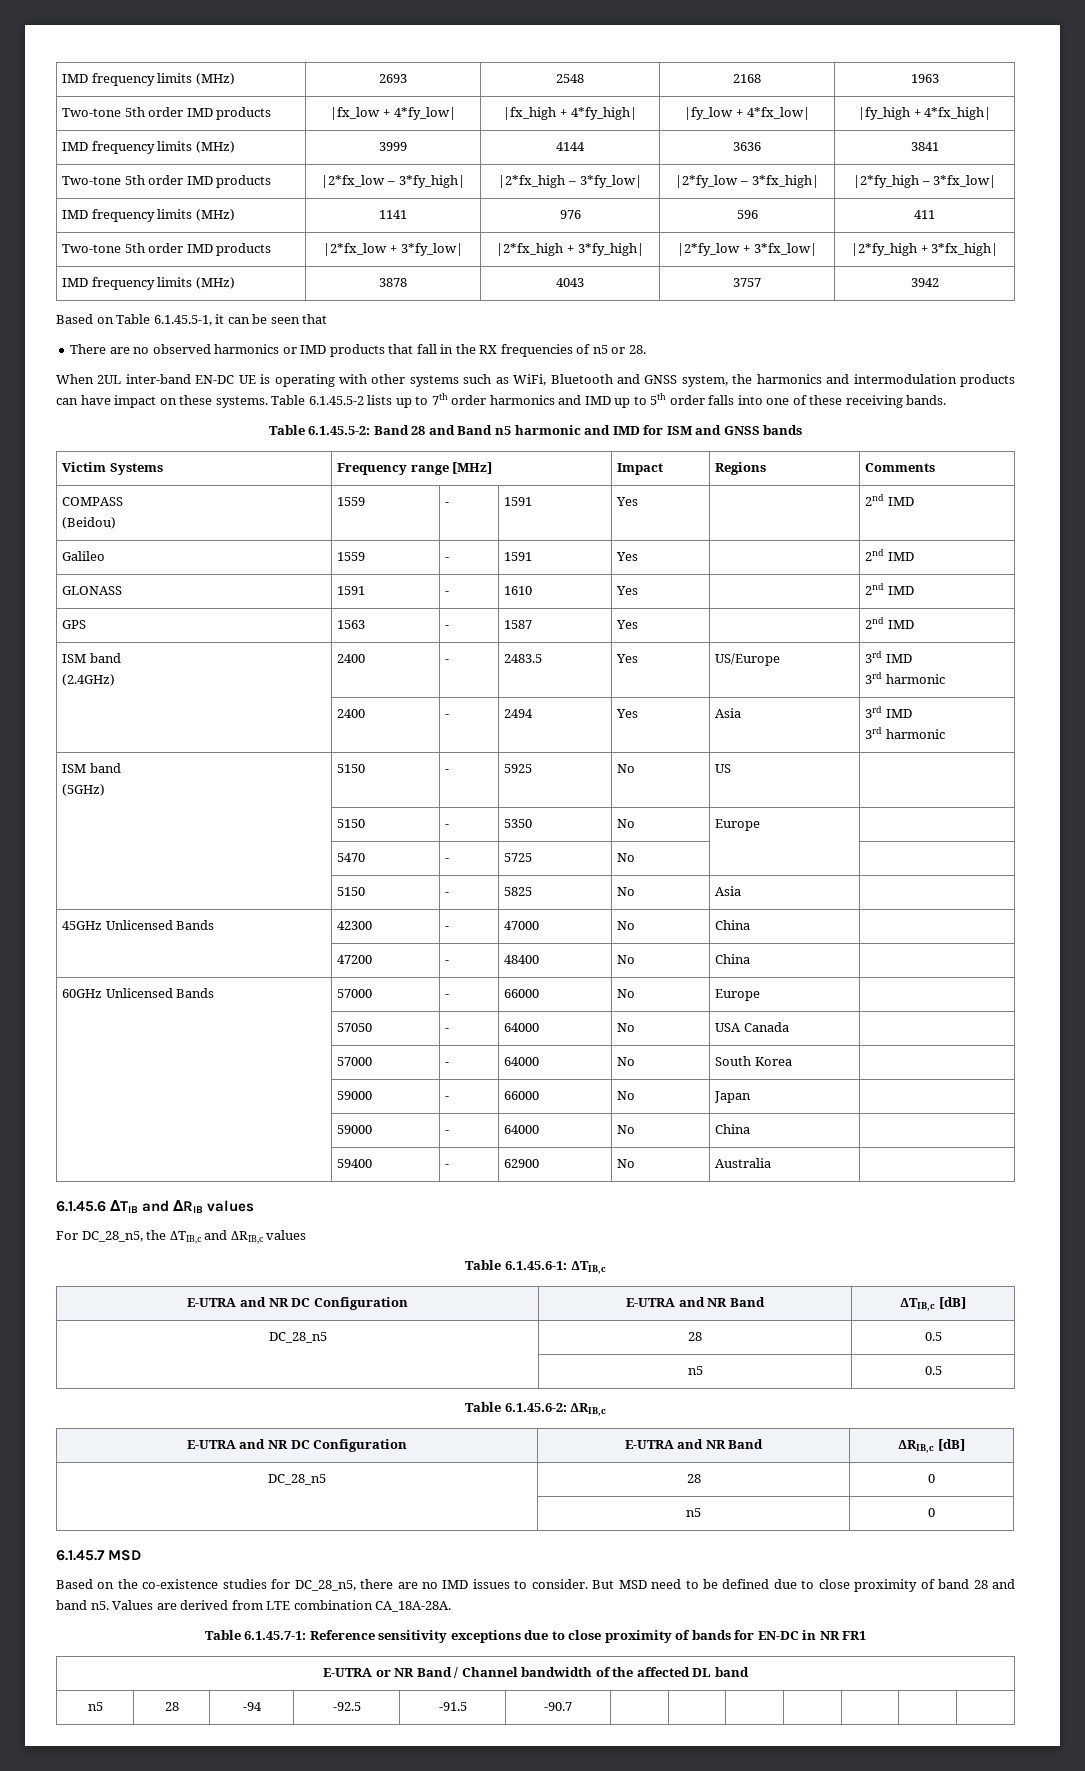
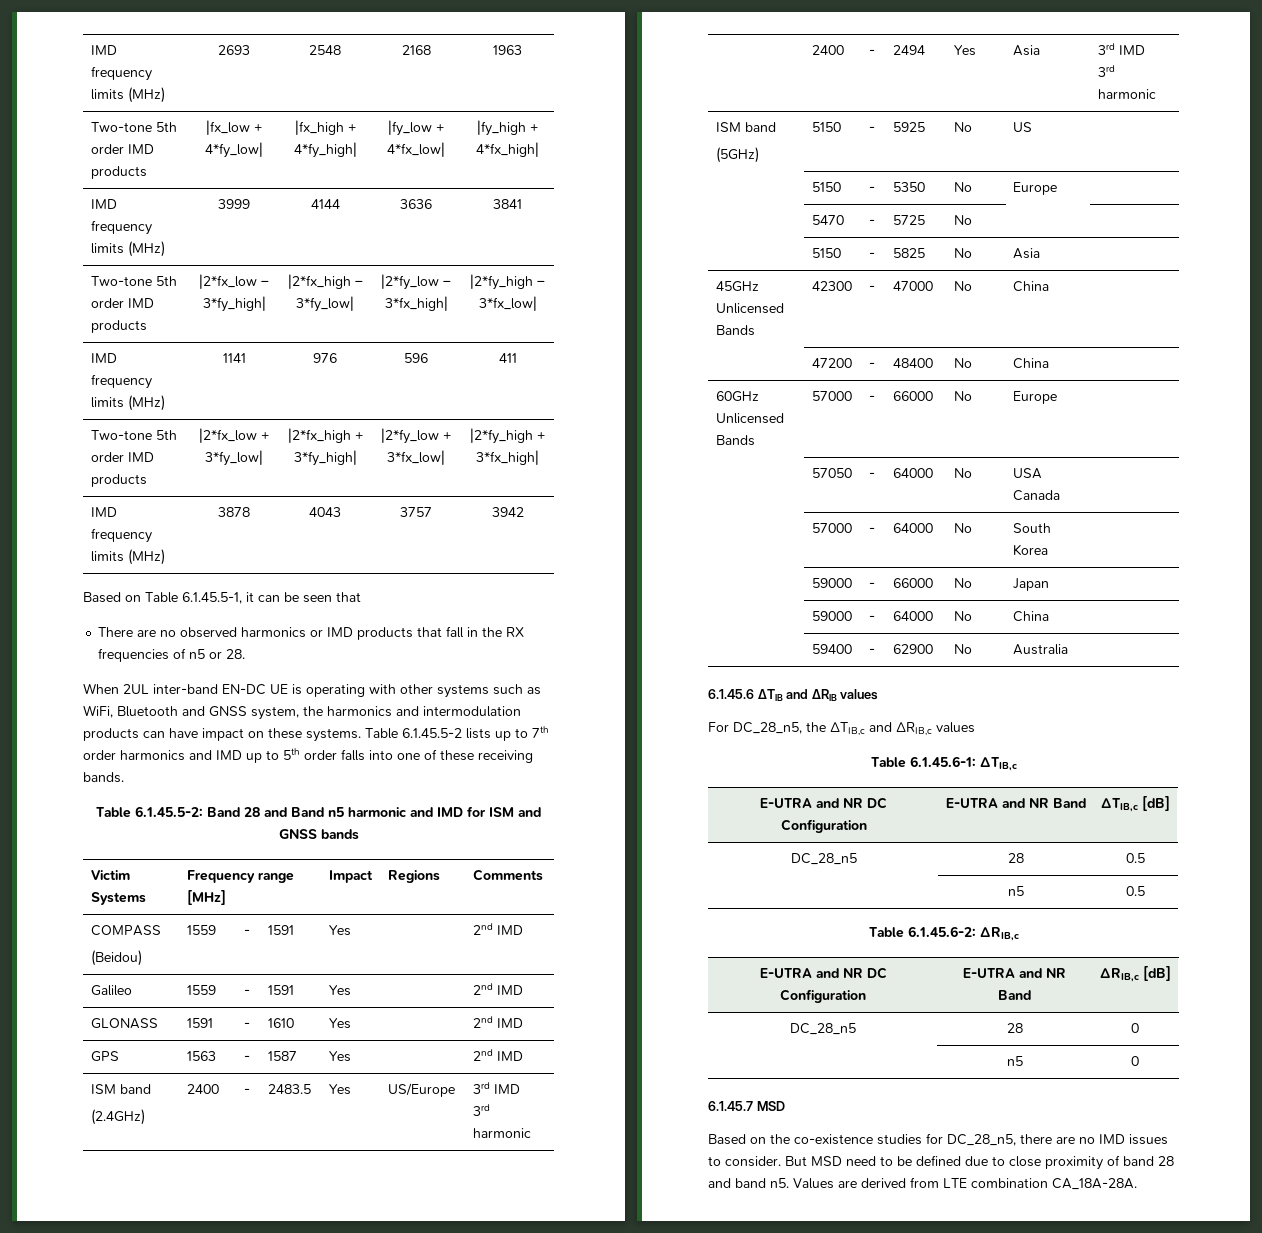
[204,1630,867,1643] [323,1667,749,1678] [87,1702,103,1711] [164,1702,179,1711] [242,1702,262,1711] [332,1702,361,1711] [438,1702,467,1711] [544,1702,572,1711] // Table 6.1.45.7-1: Reference sensitivity exceptions due to close proximity of bands for EN-DC in NR FR1 // E-UTRA or NR Band / Channel bandwidth of the affected DL band // n5 | 28 | -94 | -92.5 | -91.5 | -90.7 | | | | | | | -> (1137, 1184) none

